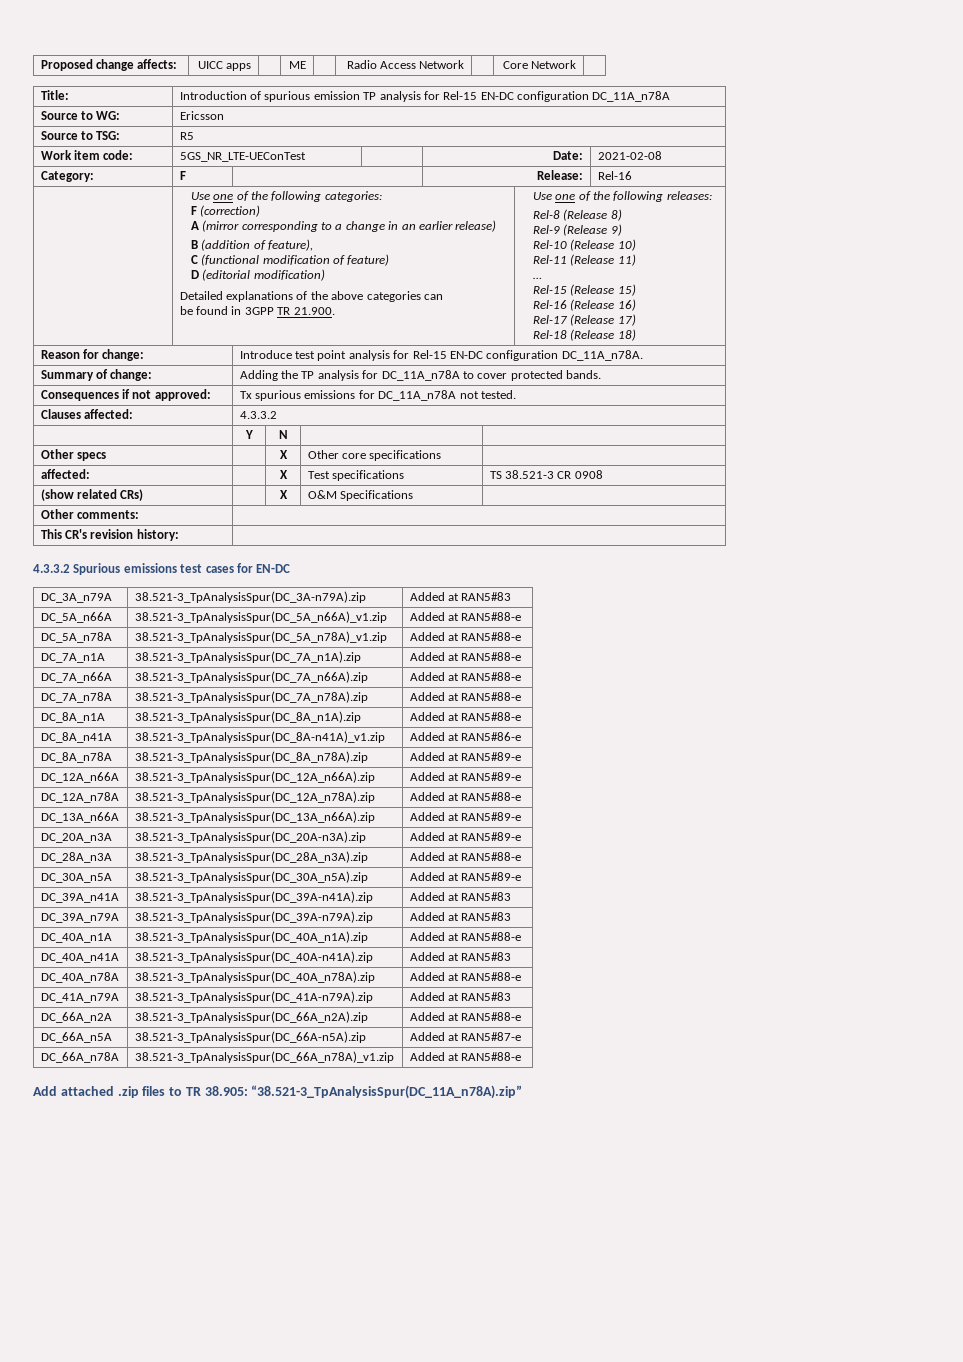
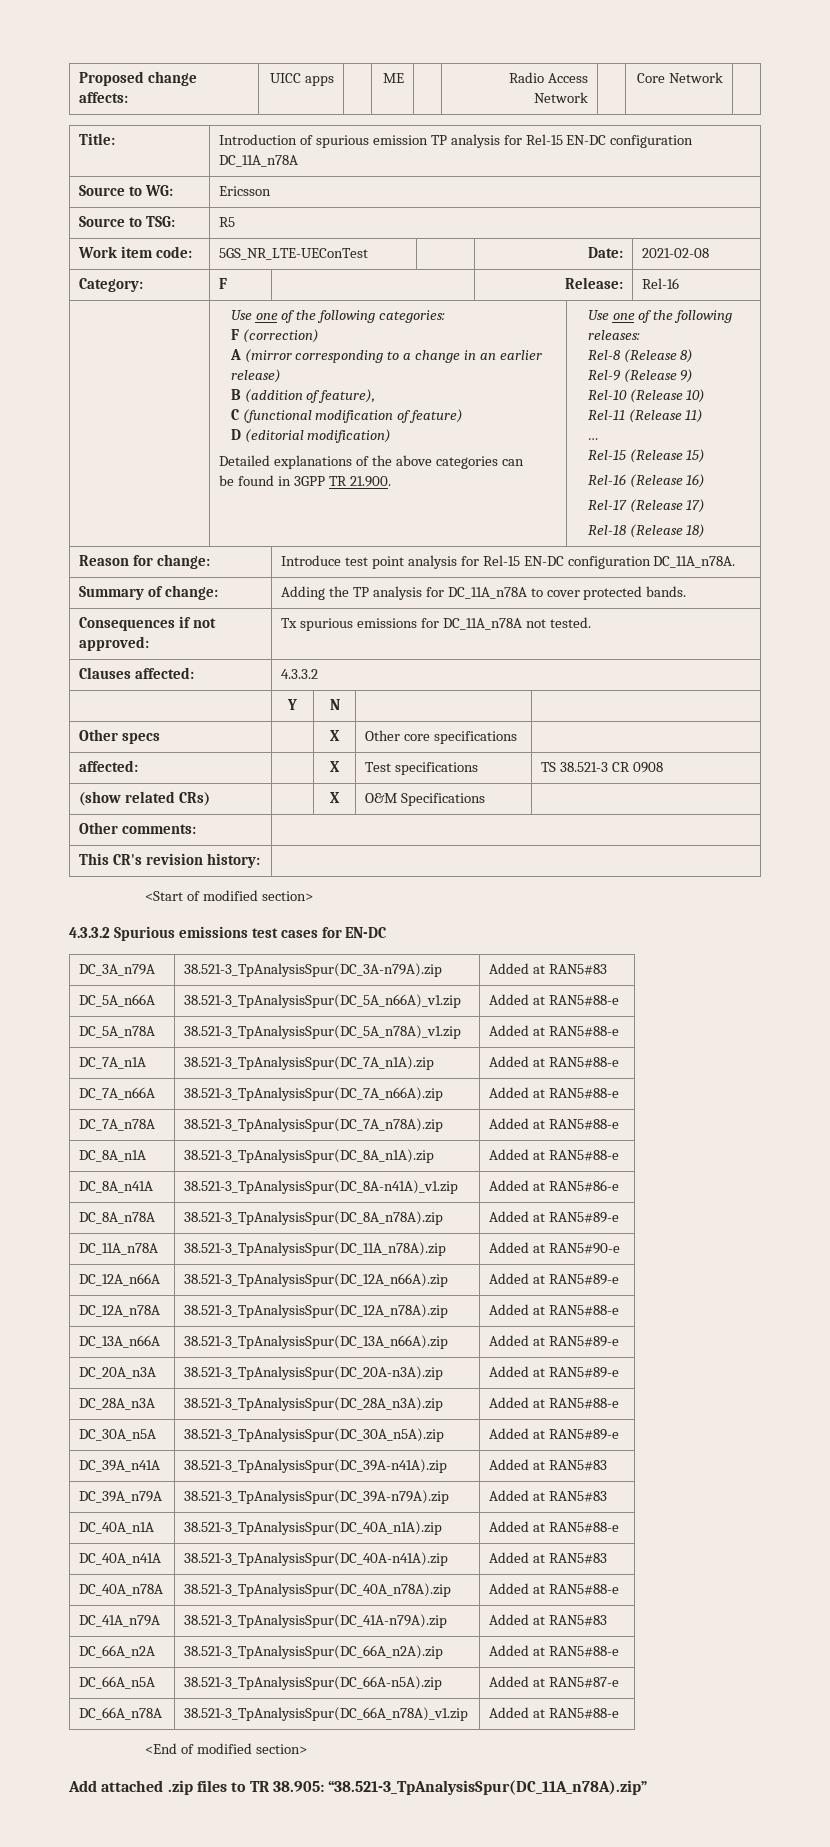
(179, 535) none -> [145,890,313,901] // <Start of modified section>
(522, 756) none -> [79,1243,159,1255] [184,1242,447,1256] [489,1242,621,1254] // DC_11A_n78A | 38.521-3_TpAnalysisSpur(DC_11A_n78A).zip | Added at RAN5#90-e
(522, 1056) none -> [145,1743,307,1754] // <End of modified section>

